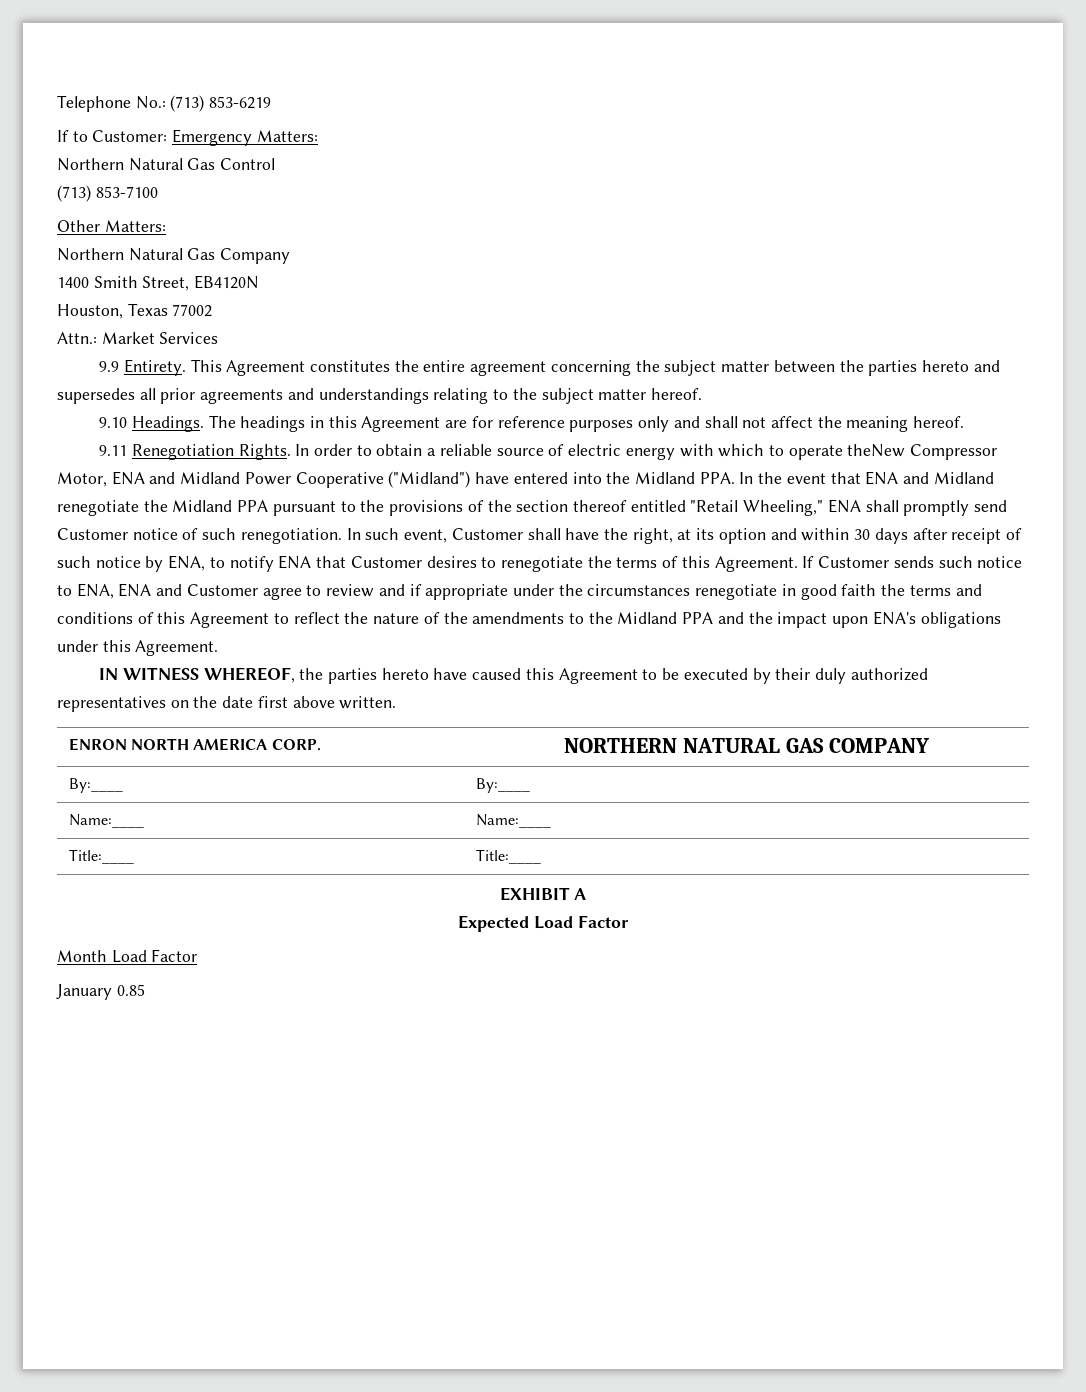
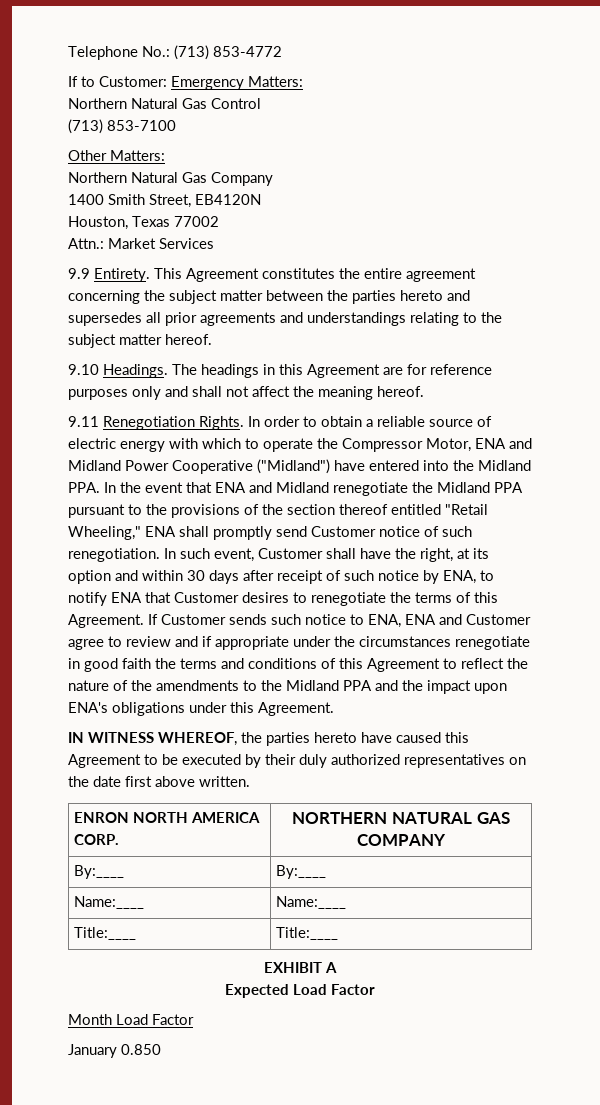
[209,96,272,109] 853-6219 -> [213,46,282,57] 853-4772
[847,444,906,457] theNew -> [317,438,338,449] the
[116,984,145,996] 0.85 -> [121,1044,161,1055] 0.850

